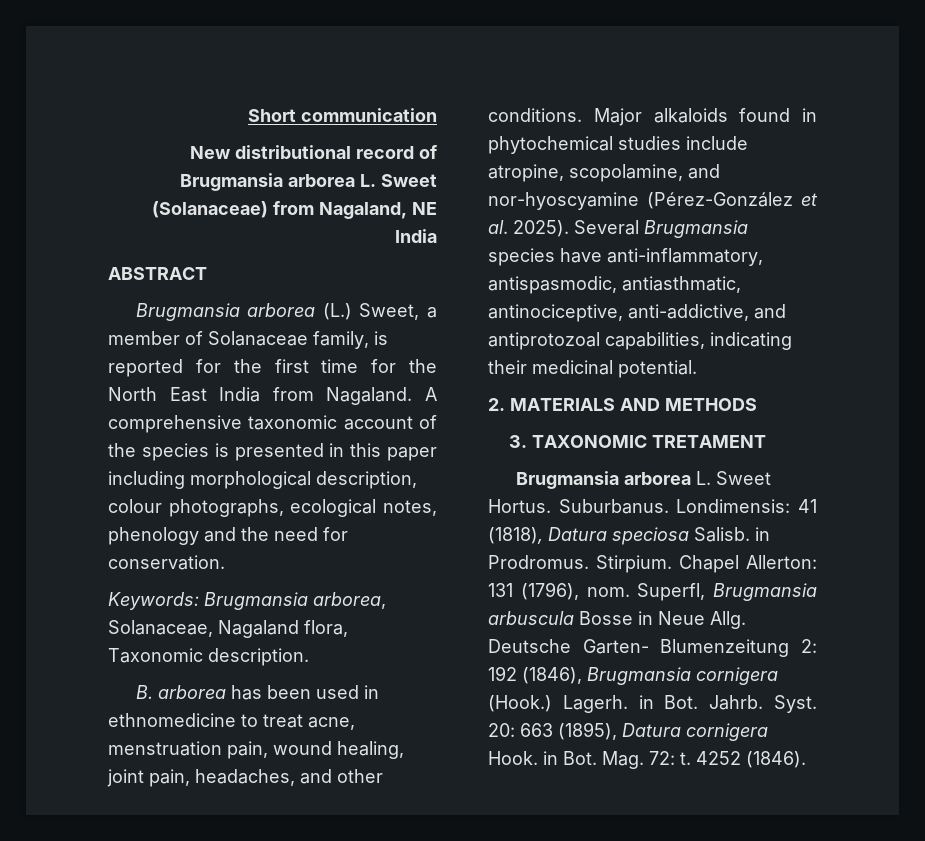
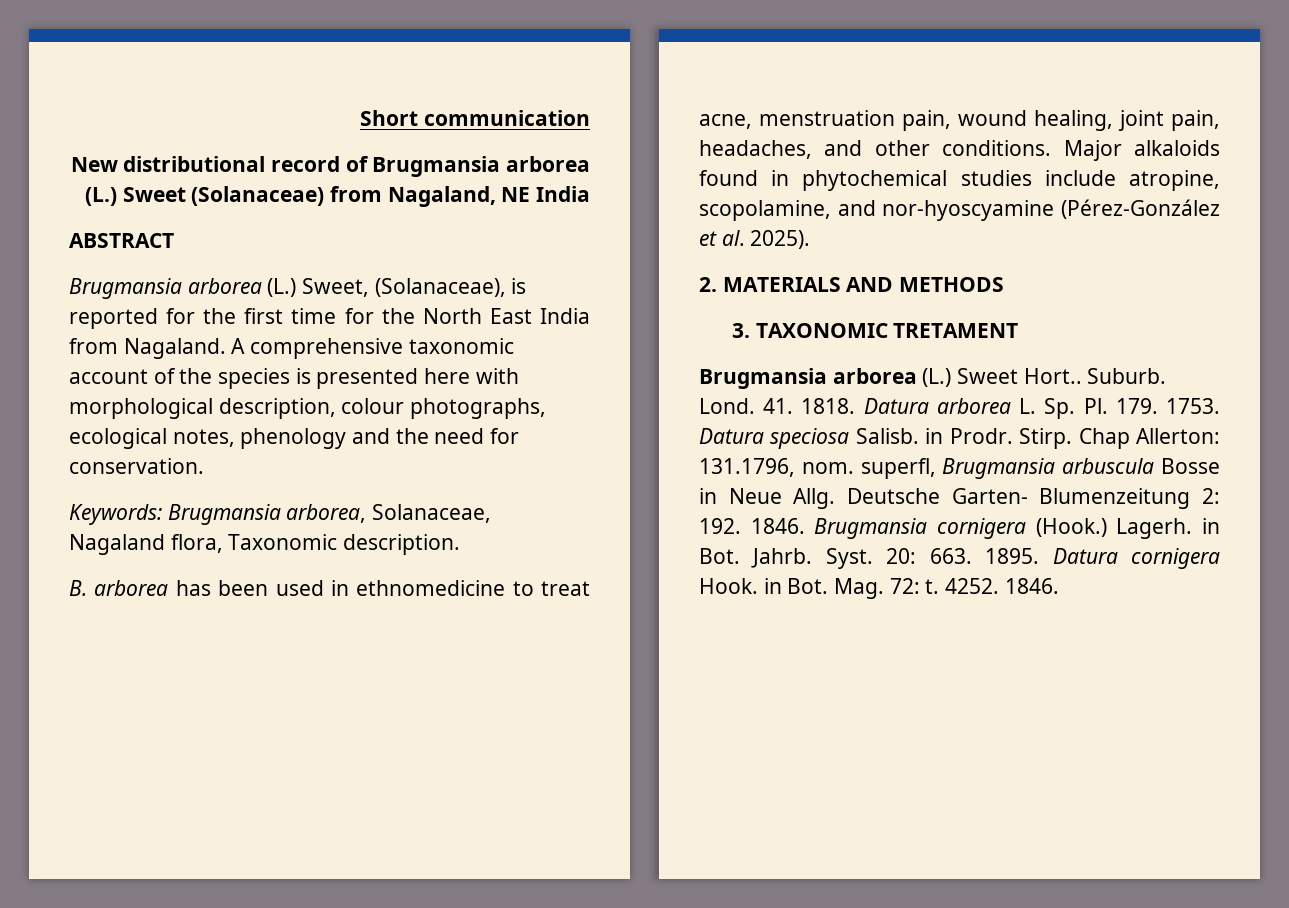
[360,174,376,187] L. -> [84,187,117,206] (L.)
[427,307,437,318] [108,331,369,349] a member of Solanaceae family, -> [374,278,506,297] (Solanaceae),
[329,443,437,461] [108,471,185,489] in this paper including -> [424,368,519,384] here with
[574,220,748,238] [488,248,763,266] [488,276,741,294] [488,304,786,322] [488,332,792,350] [488,360,697,378] Several Brugmansia species have anti-inflammatory, antispasmodic, antiasthmatic, antinociceptive, anti-addictive, and antiprotozoal capabilities, indicating their medicinal potential. -> (811, 239) none
[695,471,771,485] [488,499,817,514] [488,527,770,545] [488,555,817,573] [488,582,706,601] L. Sweet Hortus. Suburbanus. Londimensis: 41 (1818), Datura speciosa Salisb. in Prodromus. Stirpium. Chapel Allerton: 131 (1796), nom. Superfl, -> [922,368,1167,387] [699,398,1220,419] [699,428,1220,449] [699,458,936,479] (L.) Sweet Hort.. Suburb. Lond. 41. 1818. Datura arborea L. Sp. Pl. 179. 1753. Datura speciosa Salisb. in Prodr. Stirp. Chap Allerton: 131.1796, nom. superfl,
[488,666,582,684] 192 (1846), -> [699,518,805,534] 192. 1846.
[520,722,617,740] 663 (1895), -> [929,548,1040,564] 663. 1895.
[696,751,806,768] 4252 (1846). -> [945,578,1059,594] 4252. 1846.

